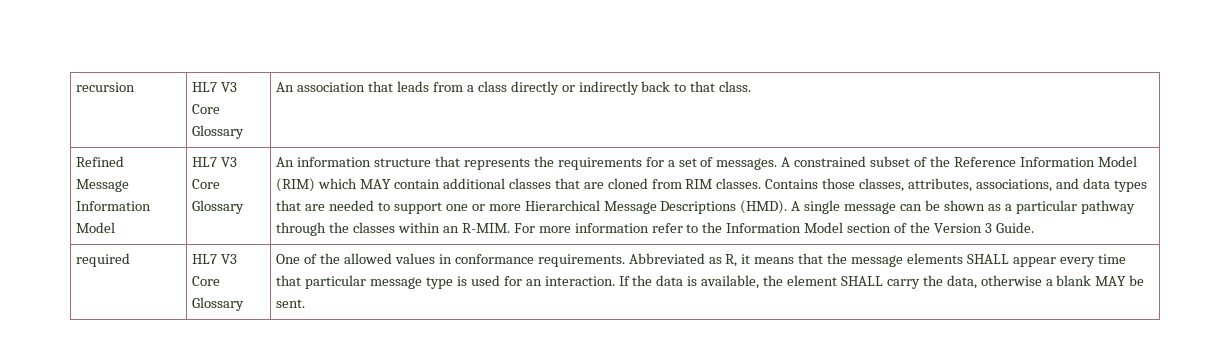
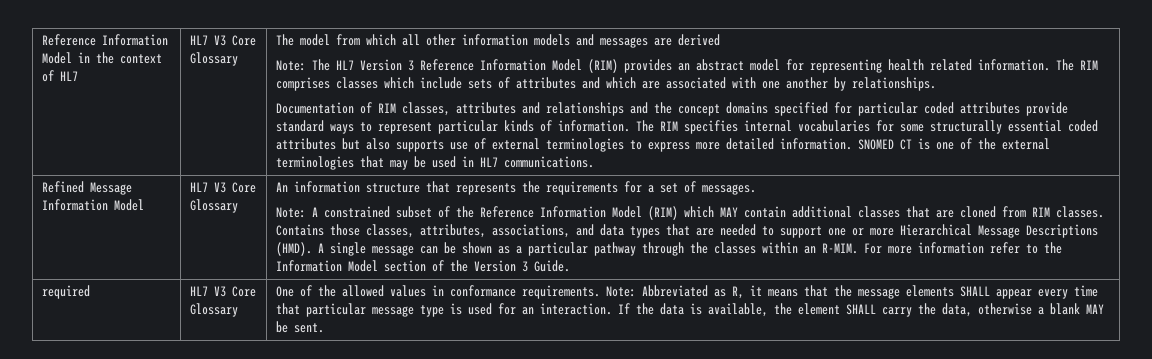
[76,82,136,92] [192,82,238,92] [192,104,221,114] [192,125,245,139] [276,81,752,95] recursion | HL7 V3 Core Glossary | An association that leads from a class directly or indirectly back to that class. -> [41,34,168,46] [41,52,162,64] [41,70,78,82] [189,35,256,46] [189,52,238,66] [275,34,720,48] [275,59,1098,73] [275,77,936,91] [275,102,1068,116] [275,120,1098,134] [275,138,1050,152] [275,156,594,170] Reference Information Model in the context of HL7 | HL7 V3 Core Glossary | The model from which all other information models and messages are derived // Note: The HL7 Version 3 Reference Information Model (RIM) provides an abstract model for representing health related information. The RIM comprises classes which include sets of attributes and which are associated with one another by relationships. // Documentation of RIM classes, attributes and relationships and the concept domains specified for particular coded attributes provide standard ways to represent particular kinds of information. The RIM specifies internal vocabularies for some structurally essential coded attributes but also supports use of external terminologies to express more detailed information. SNOMED CT is one of the external terminologies that may be used in HL7 communications.
(778, 164) none -> [275,207,306,218] // Note:
(625, 260) none -> [605,286,636,297] Note:

